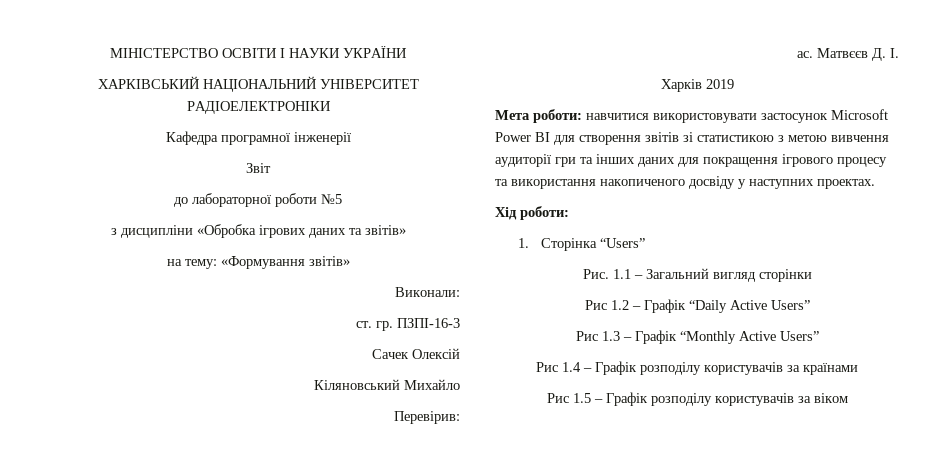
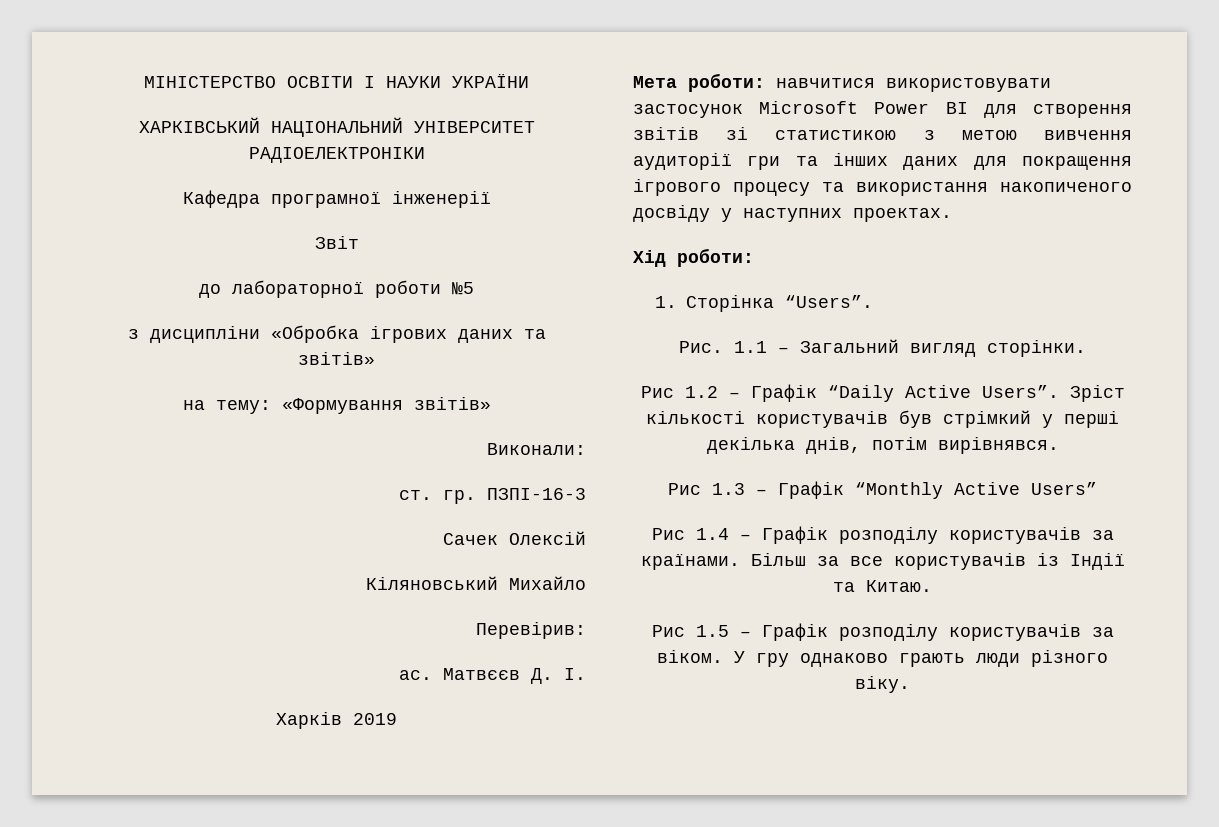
[600,238,646,248] “Users” -> [785,295,874,308] “Users”.
[758,269,812,282] сторінки -> [987,340,1086,357] сторінки.
[770,300,810,310] Users” -> [981,385,1125,402] [646,410,1119,428] [706,437,1059,454] Users”. Зріст кількості користувачів був стрімкий у перші декілька днів, потім вирівнявся.
[803,363,858,375] країнами -> [640,553,1125,570] [833,580,932,592] країнами. Більш за все користувачів із Індії та Китаю.
[813,393,848,403] віком -> [657,650,1108,667] [855,676,910,693] віком. У гру однаково грають люди різного віку.

